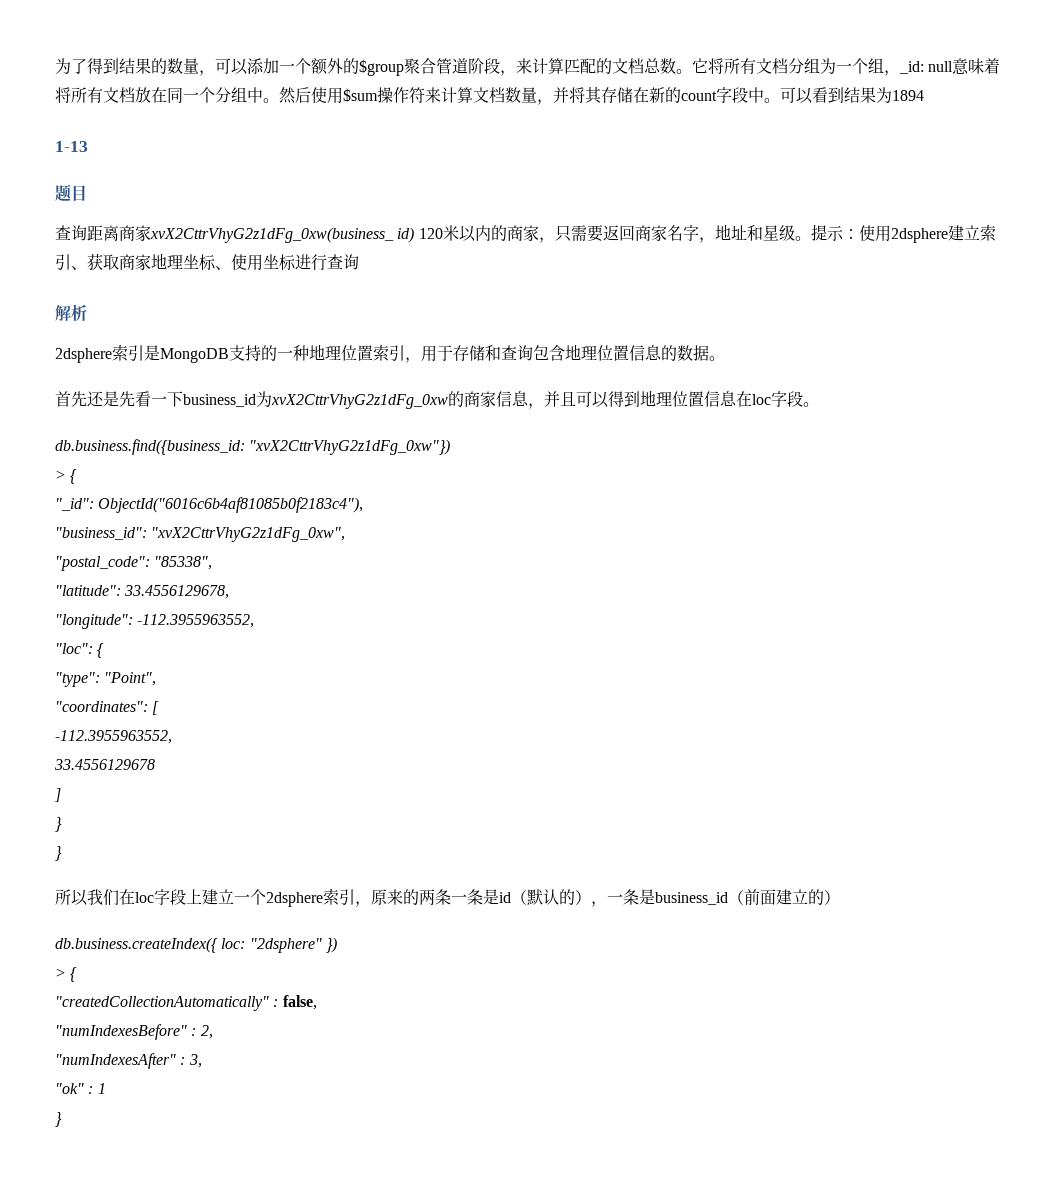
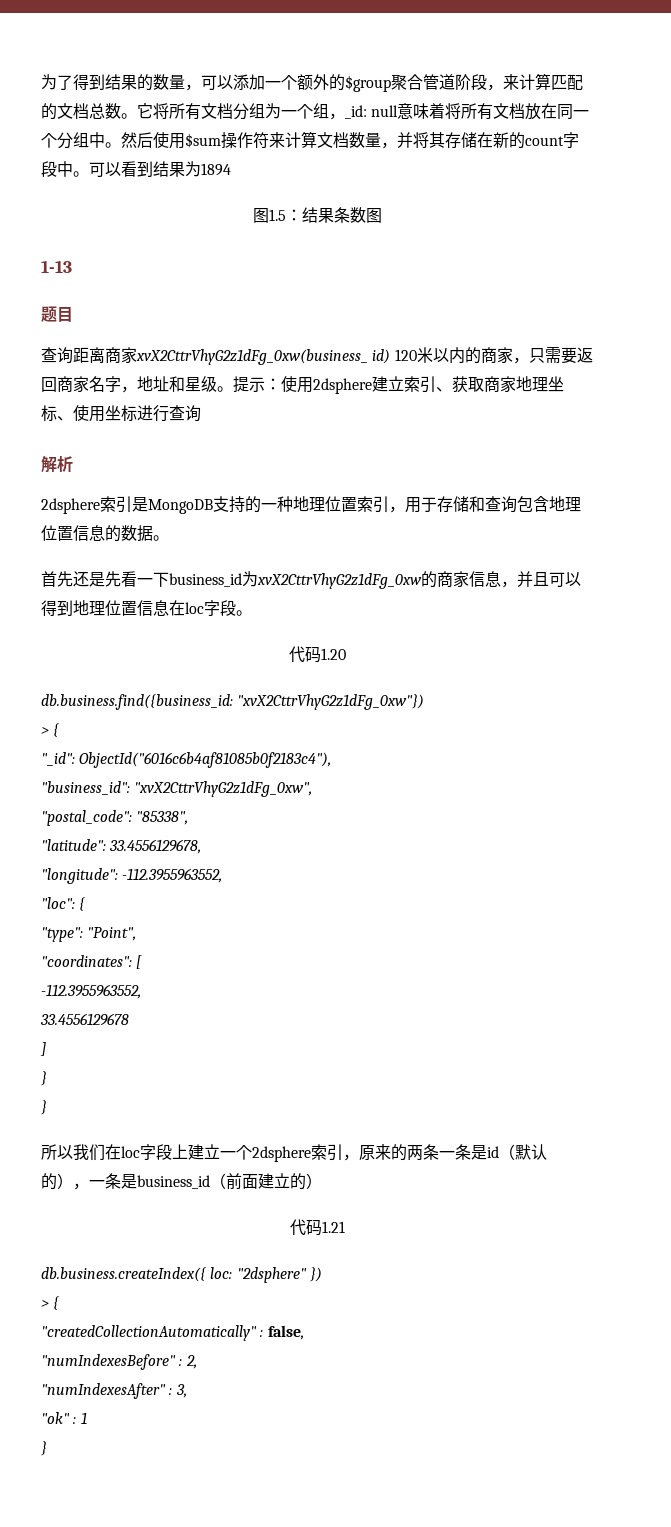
(924, 95) none -> [252,207,382,223] // 图1.5：结果条数图
(819, 404) none -> [288,646,346,663] // 代码1.20
(840, 897) none -> [289,1219,345,1236] // 代码1.21

